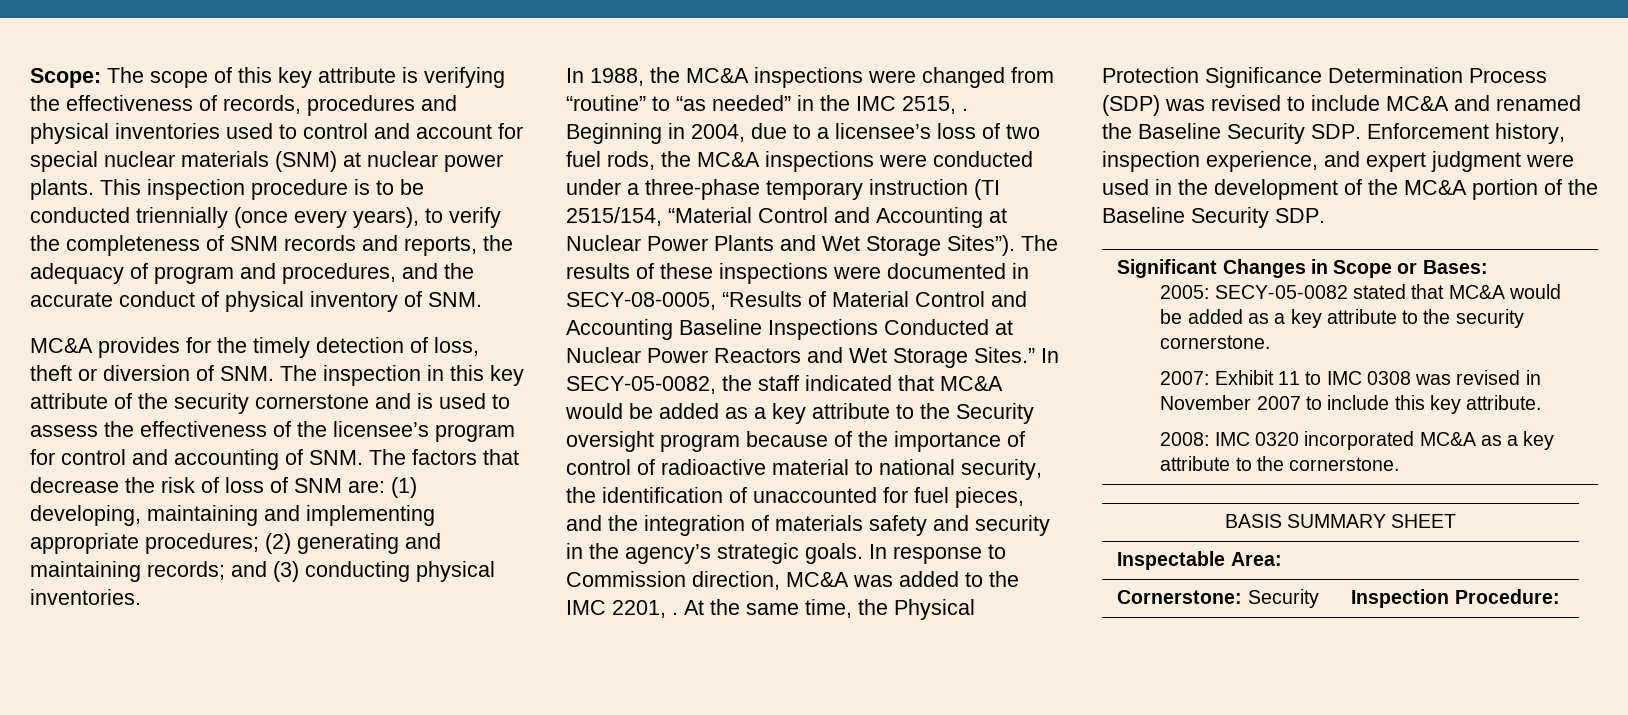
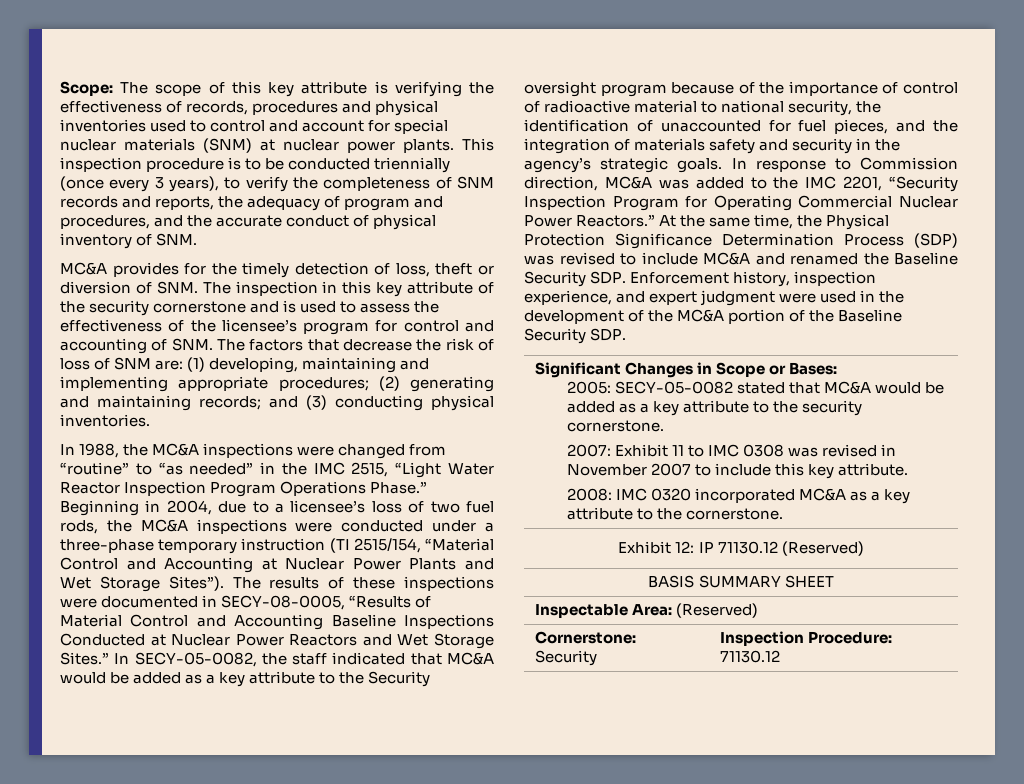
(347, 219) none -> [154,177,164,189] 3
[962,108,968,111] . -> [395,462,494,478] [60,481,428,497] “Light Water Reactor Inspection Program Operations Phase.”
[672,612,678,615] . -> [889,176,958,192] [524,195,958,211] [524,214,656,227] “Security Inspection Program for Operating Commercial Nuclear Power Reactors.”
(1400, 464) none -> [618,541,864,556] // Exhibit 12: IP 71130.12 (Reserved)
(1282, 559) none -> [675,603,758,618] (Reserved)
(1560, 596) none -> [719,650,780,663] 71130.12

